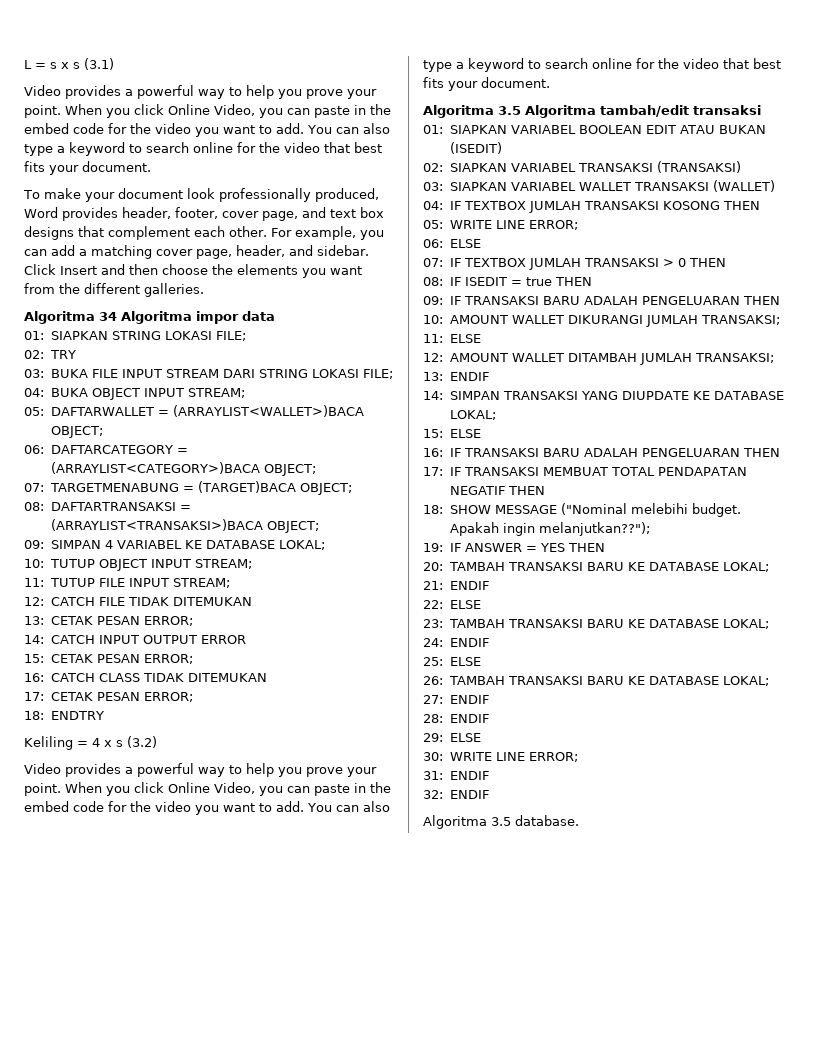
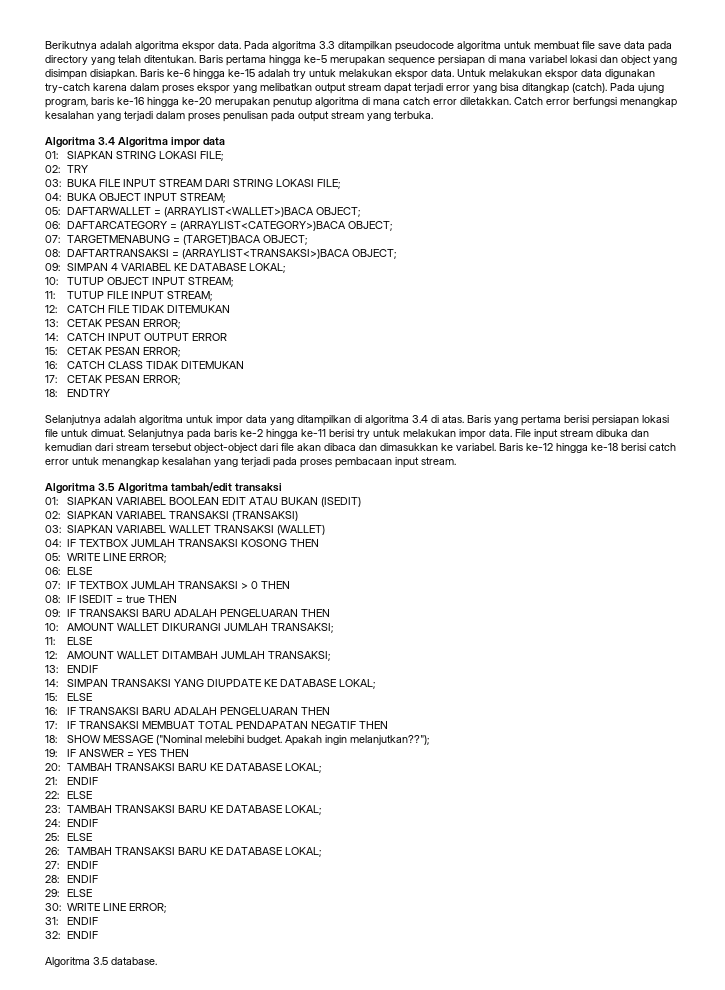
[24,58,114,70] [24,85,377,99] [24,104,391,118] [24,123,390,137] [24,142,382,156] [24,161,151,175] [23,188,379,202] [24,207,384,221] [24,226,384,240] [24,245,369,259] [24,264,362,278] [24,283,204,297] [24,311,117,324] L = s x s (3.1) // Video provides a powerful way to help you prove your point. When you click Online Video, you can paste in the embed code for the video you want to add. You can also type a keyword to search online for the video that best fits your document. // To make your document look professionally produced, Word provides header, footer, cover page, and text box designs that complement each other. For example, you can add a matching cover page, header, and sidebar. Click Insert and then choose the elements you want from the different galleries. // Algoritma 34 -> [45,41,672,52] [45,55,677,66] [45,69,655,80] [45,83,664,94] [45,97,677,108] [45,111,433,122] [45,137,115,148] Berikutnya adalah algoritma ekspor data. Pada algoritma 3.3 ditampilkan pseudocode algoritma untuk membuat file save data pada directory yang telah ditentukan. Baris pertama hingga ke-5 merupakan sequence persiapan di mana variabel lokasi dan object yang disimpan disiapkan. Baris ke-6 hingga ke-15 adalah try untuk melakukan ekspor data. Untuk melakukan ekspor data digunakan try-catch karena dalam proses ekspor yang melibatkan output stream dapat terjadi error yang bisa ditangkap (catch). Pada ujung program, baris ke-16 hingga ke-20 merupakan penutup algoritma di mana catch error diletakkan. Catch error berfungsi menangkap kesalahan yang terjadi dalam proses penulisan pada output stream yang terbuka. // Algoritma 3.4
[24,736,157,750] [24,763,377,777] [24,782,391,796] [24,801,390,815] [423,58,781,72] [423,77,550,91] Keliling = 4 x s (3.2) // Video provides a powerful way to help you prove your point. When you click Online Video, you can paste in the embed code for the video you want to add. You can also type a keyword to search online for the video that best fits your document. -> [45,415,669,426] [45,429,649,440] [45,443,676,453] [45,457,456,468] Selanjutnya adalah algoritma untuk impor data yang ditampilkan di algoritma 3.4 di atas. Baris yang pertama berisi persiapan lokasi file untuk dimuat. Selanjutnya pada baris ke-2 hingga ke-11 berisi try untuk melakukan impor data. File input stream dibuka dan kemudian dari stream tersebut object-object dari file akan dibaca dan dimasukkan ke variabel. Baris ke-12 hingga ke-18 berisi catch error untuk menangkap kesalahan yang terjadi pada proses pembacaan input stream.

